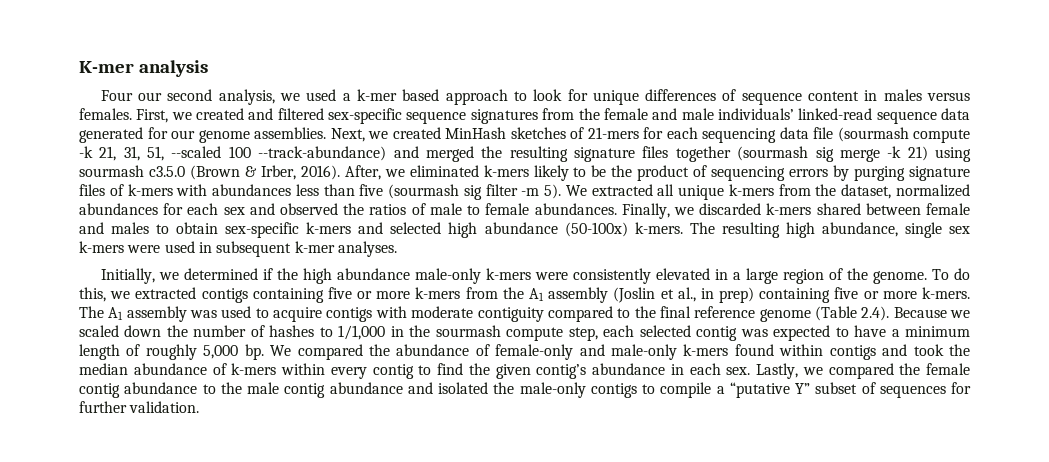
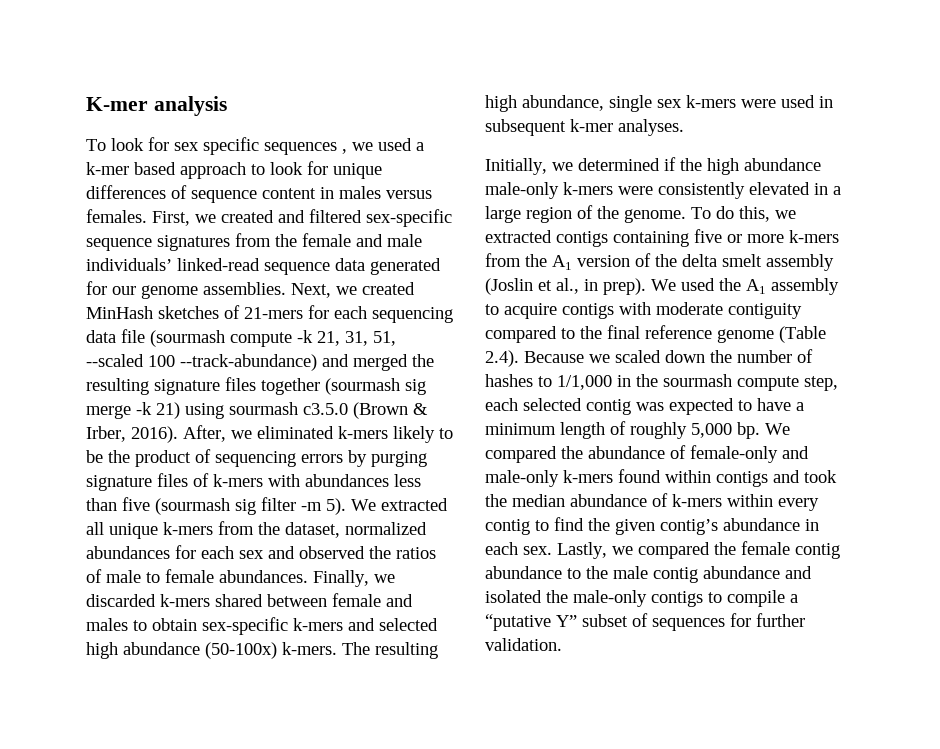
[100,89,275,105] Four our second analysis, -> [86,137,347,155] To look for sex specific sequences ,
(544, 294) none -> [577,253,762,267] version of the delta smelt
[719,287,970,303] [79,306,252,322] prep) containing five or more k-mers. The A1 assembly was used -> [603,278,839,295] prep). We used the A1 assembly

